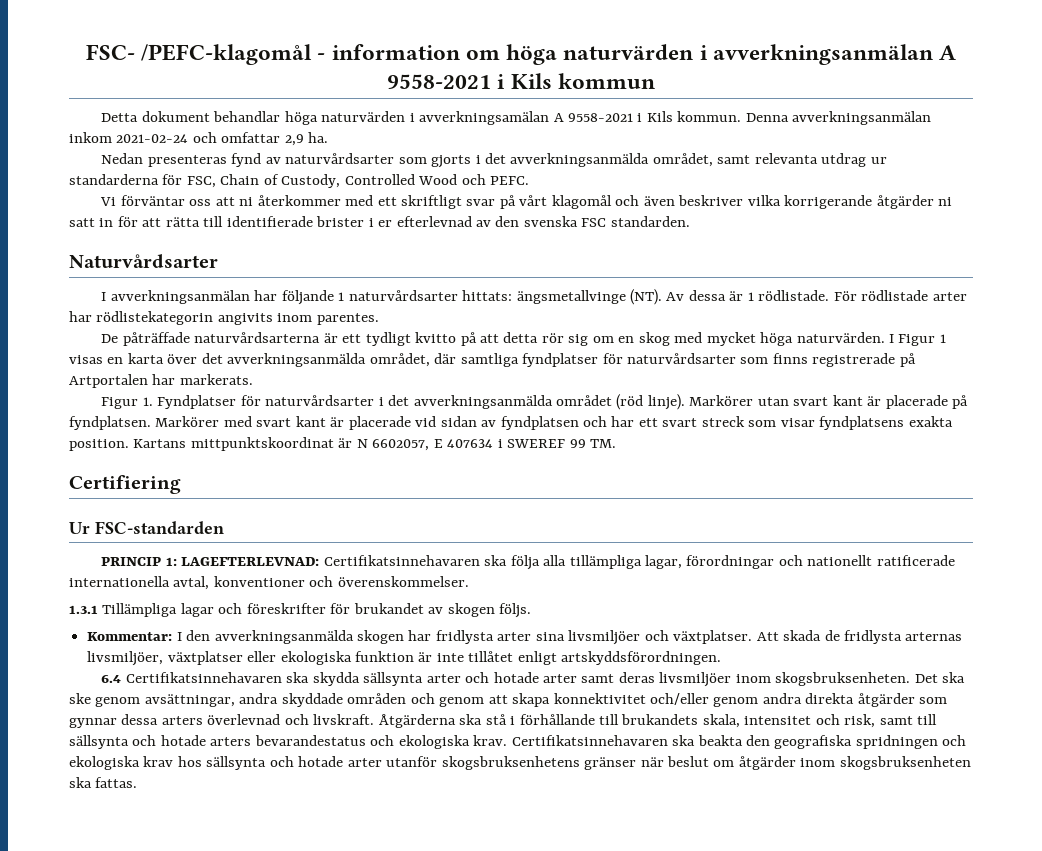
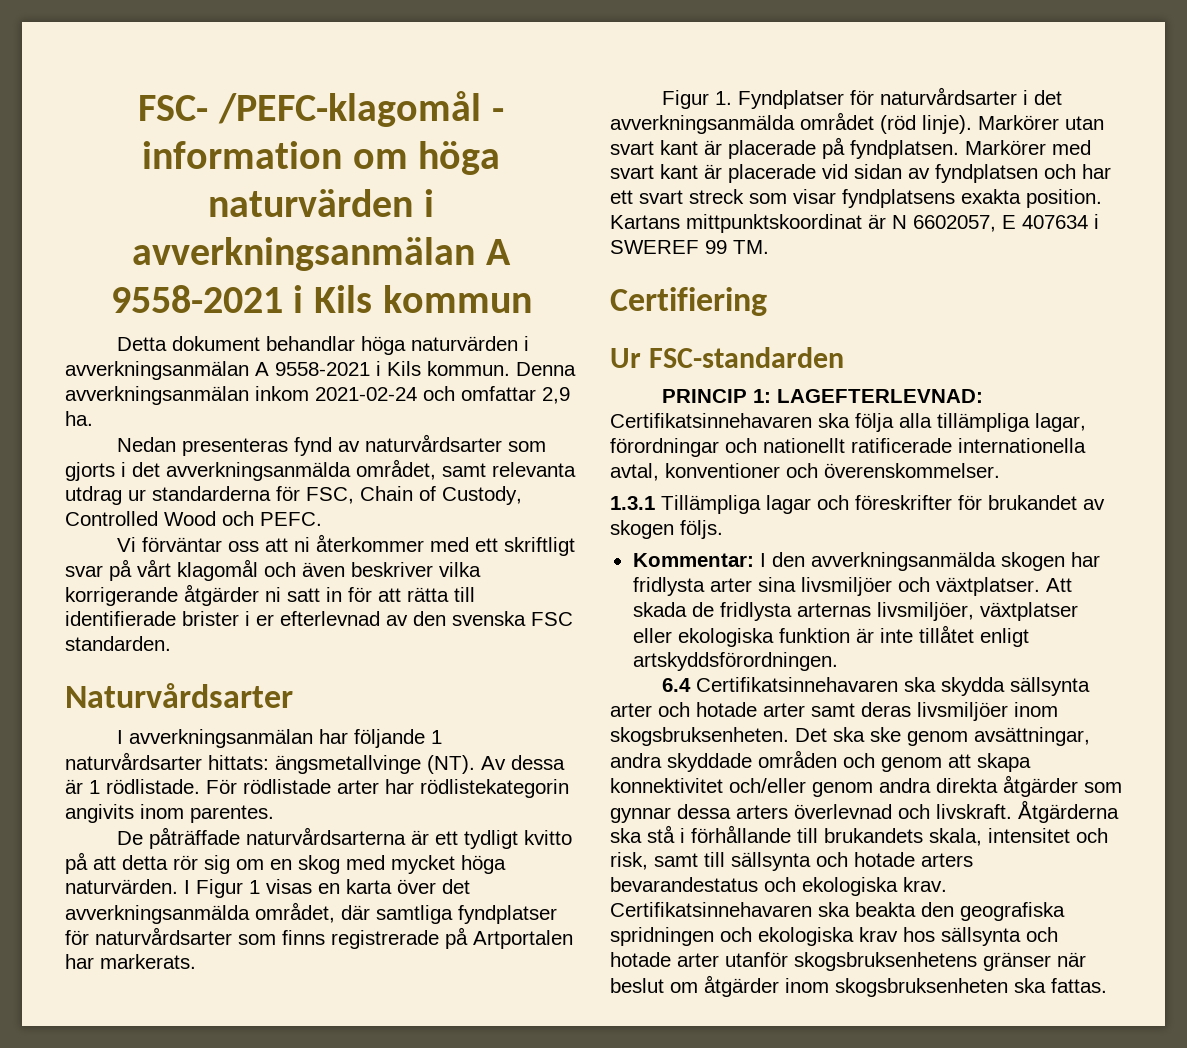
[419,111,550,125] avverkningsamälan -> [65,361,249,380] avverkningsanmälan

